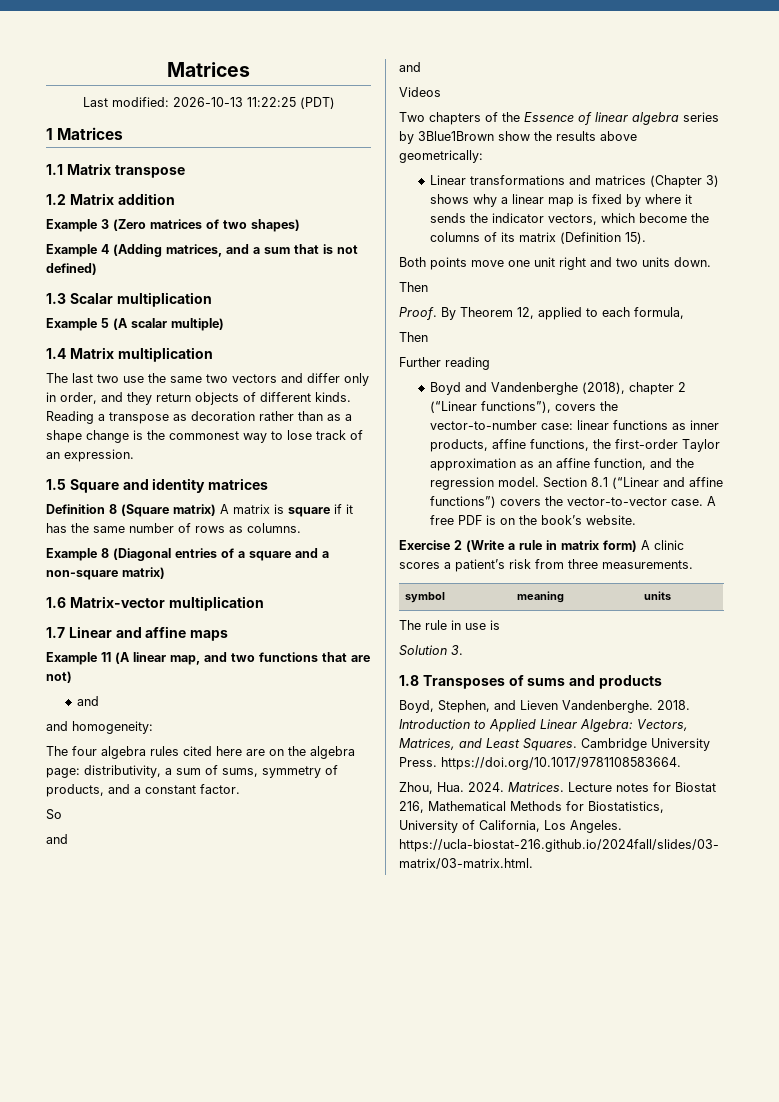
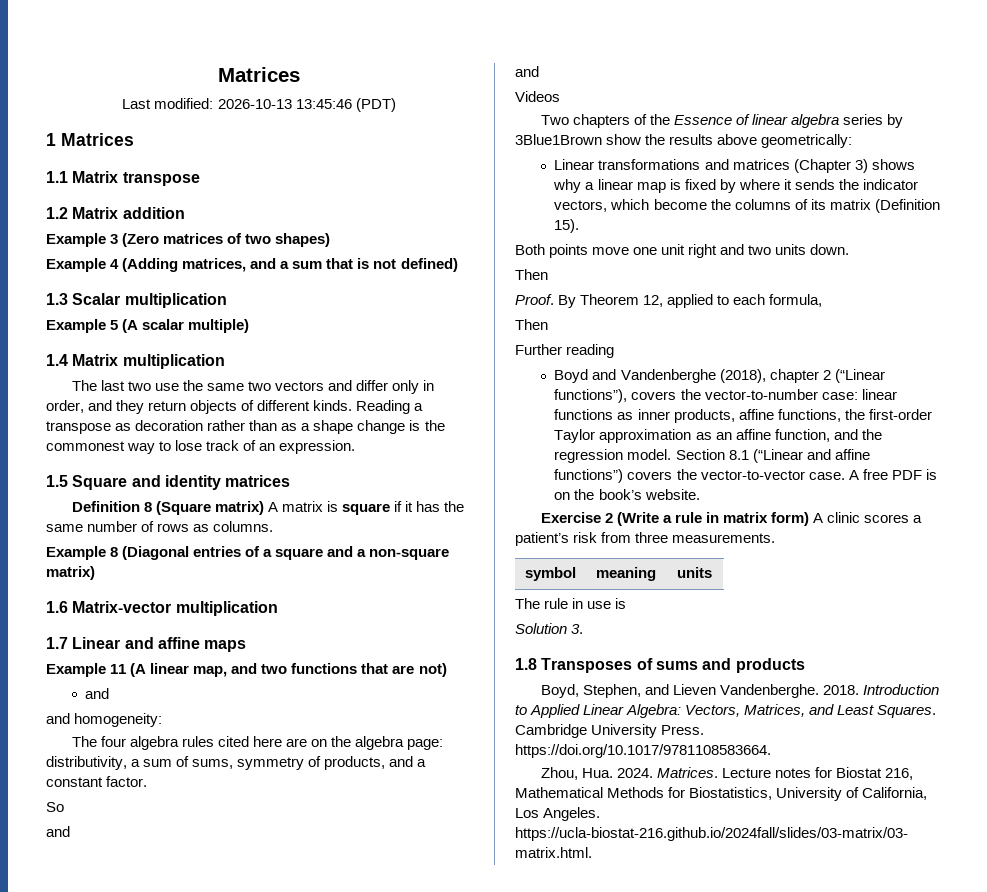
[246,97,296,107] 11:22:25 -> [295,99,352,109] 13:45:46

